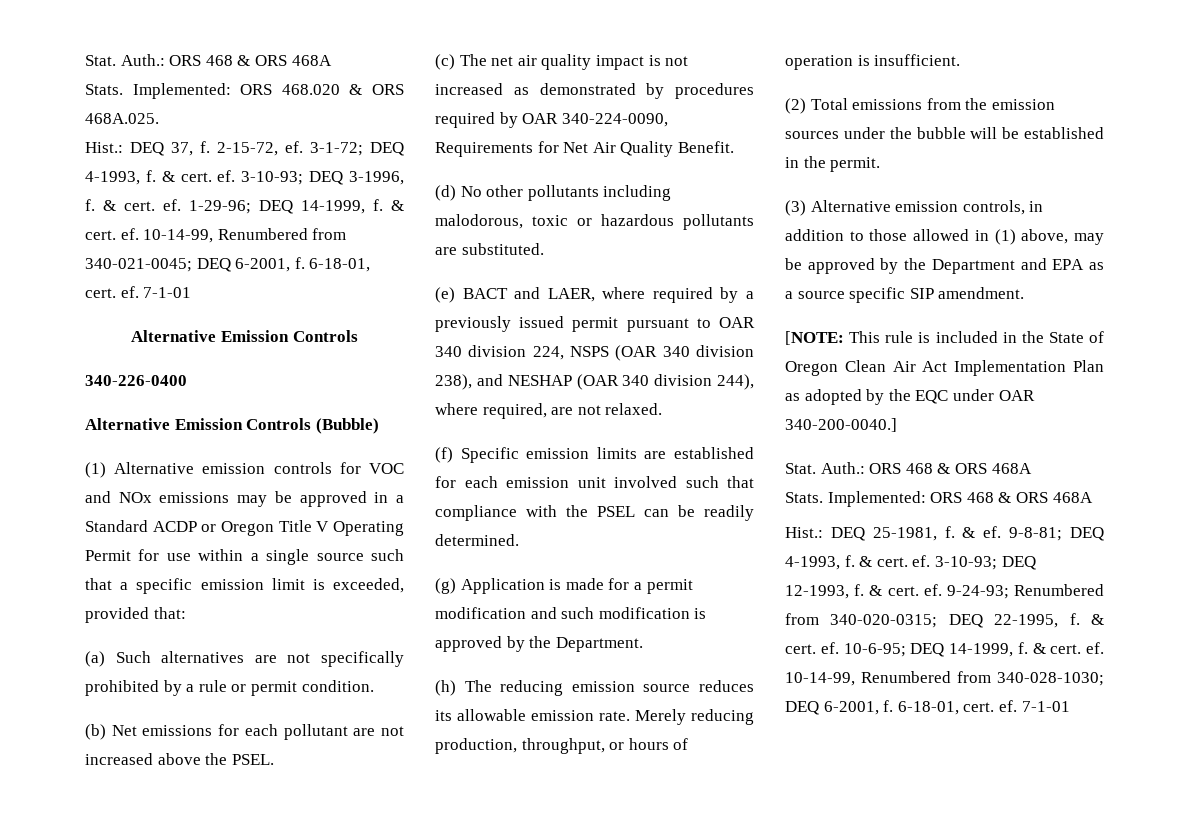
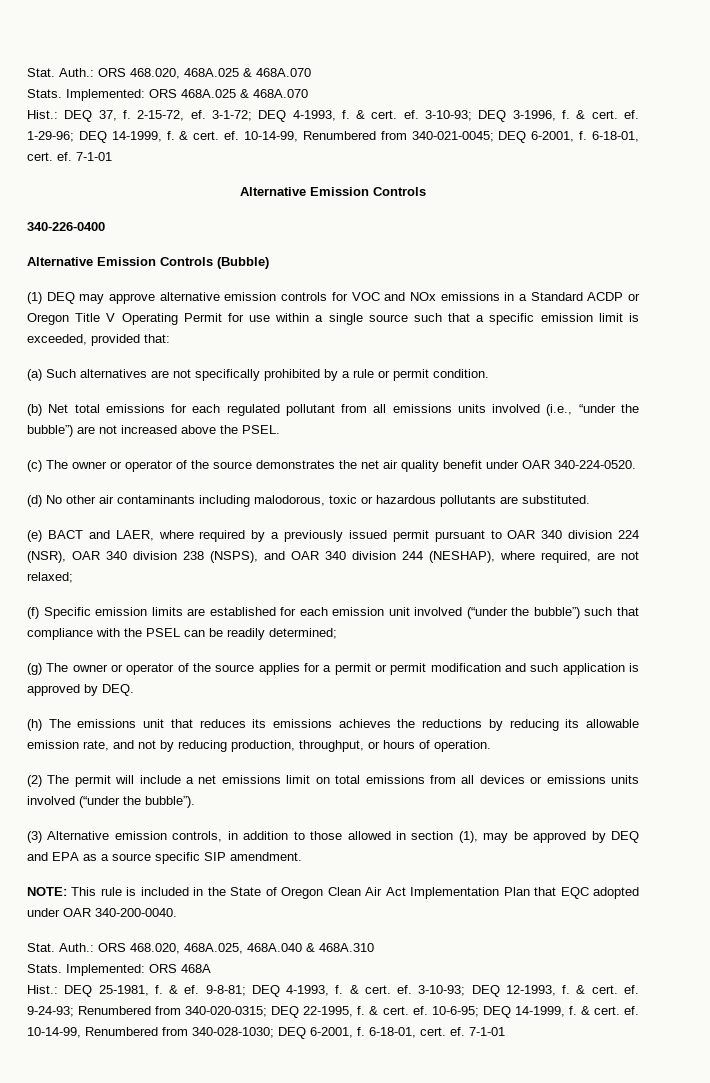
[85,54,332,66] [85,83,404,99] [85,113,159,124] Stat. Auth.: ORS 468 & ORS 468A // Stats. Implemented: ORS 468.020 & ORS 468A.025. -> [27,68,311,79] [27,89,308,101] Stat. Auth.: ORS 468.020, 468A.025 & 468A.070 // Stats. Implemented: ORS 468A.025 & 468A.070
[114,462,195,474] Alternative -> [46,292,220,304] DEQ may approve alternative
[237,491,367,507] may be approved -> (500, 296) none
(137, 730) none -> [74,404,100,413] total
[283,724,348,740] pollutant -> [226,404,639,416] [27,425,73,437] regulated pollutant from all emissions units involved (i.e., “under the bubble”)
[491,54,689,70] [435,83,754,99] [435,112,668,128] [435,141,734,157] net air quality impact is not increased as demonstrated by procedures required by OAR 340-224-0090, Requirements for Net Air Quality Benefit. -> [72,460,636,472] owner or operator of the source demonstrates the net air quality benefit under OAR 340-224-0520.
[527,185,599,201] pollutants -> [99,495,195,504] air contaminants
[532,345,754,361] [435,374,754,390] 224, NSPS (OAR 340 division 238), and NESHAP (OAR 340 division 244), -> [618,530,639,539] [27,551,495,563] 224 (NSR), OAR 340 division 238 (NSPS), and OAR 340 division 244 (NESHAP),
[605,403,663,415] relaxed. -> [27,572,73,583] relaxed;
(677, 482) none -> [466,607,580,619] (“under the bubble”)
[435,534,519,546] determined. -> [269,628,337,639] determined;
[460,578,604,594] Application is made -> [46,663,300,675] The owner or operator of the source applies
(693, 586) none -> [374,663,427,675] or permit
[598,607,690,619] modification -> [562,663,625,675] application
[529,636,643,652] the Department. -> [102,684,134,696] DEQ.
[500,680,754,696] [435,709,686,725] reducing emission source reduces its allowable emission rate. Merely -> [77,719,639,731] [27,740,174,752] emissions unit that reduces its emissions achieves the reductions by reducing its allowable emission rate, and not by
[785,54,961,70] [785,98,1055,114] [785,127,1104,139] [785,156,881,172] operation is insufficient. // (2) Total emissions from the emission sources under the bubble will be established in the permit. -> [434,740,491,752] [27,775,639,787] [27,796,195,808] operation. // (2) The permit will include a net emissions limit on total emissions from all devices or emissions units involved (“under the bubble”).
[994,229,1069,245] (1) above, -> [411,831,478,843] section (1),
[904,258,1015,274] the Department -> [611,831,639,843] DEQ
[785,331,844,345] [NOTE: -> [27,887,67,896] NOTE:
[785,389,1035,405] [785,418,897,432] [785,462,1032,474] [785,491,1048,507] as adopted by the EQC under OAR 340-200-0040.] // Stat. Auth.: ORS 468 & ORS 468A // Stats. Implemented: ORS 468 & ORS -> [534,887,640,899] [27,908,177,917] [27,943,374,954] [27,964,177,976] that EQC adopted under OAR 340-200-0040. // Stat. Auth.: ORS 468.020, 468A.025, 468A.040 & 468A.310 // Stats. Implemented: ORS

